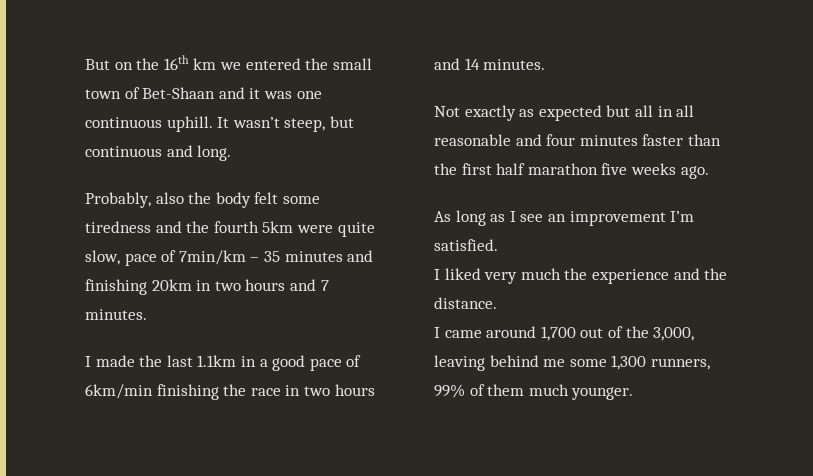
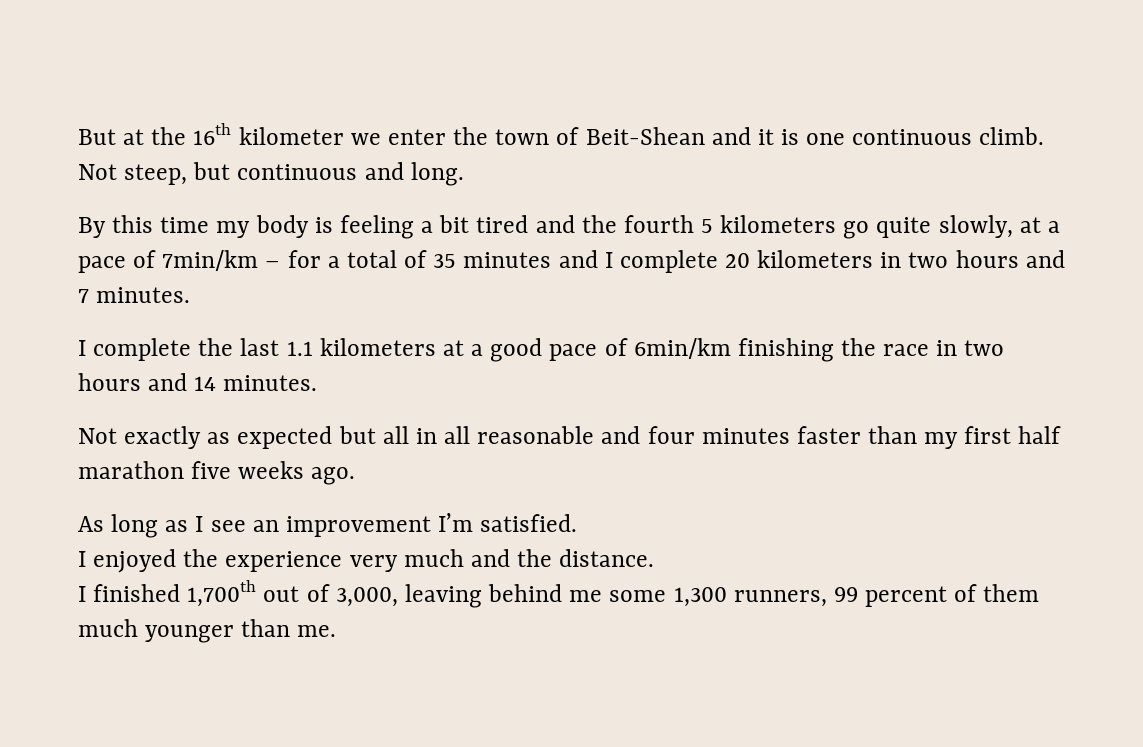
[114,62,133,70] on -> [123,129,145,145] at
[193,58,372,70] km we entered the small -> [238,127,489,145] kilometer we enter the
[142,87,216,99] Bet-Shaan -> [585,127,705,145] Beit-Shean
[263,91,292,99] was -> [781,129,800,145] is
[166,116,280,132] uphill. It wasn’t -> [979,127,1045,145] [78,164,117,180] climb. Not
[85,192,320,208] [85,221,375,237] [85,250,374,266] [85,279,192,295] Probably, also the body felt some tiredness and the fourth 5km were quite slow, pace of 7min/km – 35 minutes and finishing 20km -> [78,215,1060,239] [78,250,874,273] By this time my body is feeling a bit tired and the fourth 5 kilometers go quite slowly, at a pace of 7min/km – for a total of 35 minutes and I complete 20 kilometers
[95,355,135,367] made -> [93,338,192,361] complete
[197,355,256,367] 1.1km in -> [286,338,464,356] 1.1 kilometers at
[85,384,153,399] 6km/min -> [633,338,731,359] 6min/km
[434,163,457,175] the -> [924,432,959,449] my
[444,268,669,284] liked very much the experience -> [93,549,464,573] enjoyed the experience very much
[444,326,576,341] came around 1,700 -> [93,580,257,607] finished 1,700th
[625,326,649,338] the -> (330, 593) none
[434,384,465,398] 99% -> [833,586,948,607] 99 percent
[571,387,634,400] younger. -> [145,619,337,643] younger than me.

